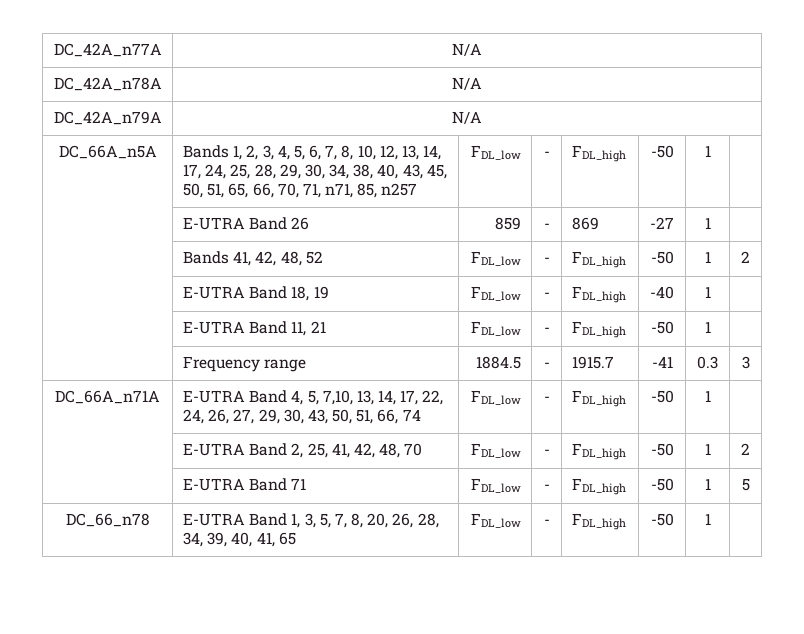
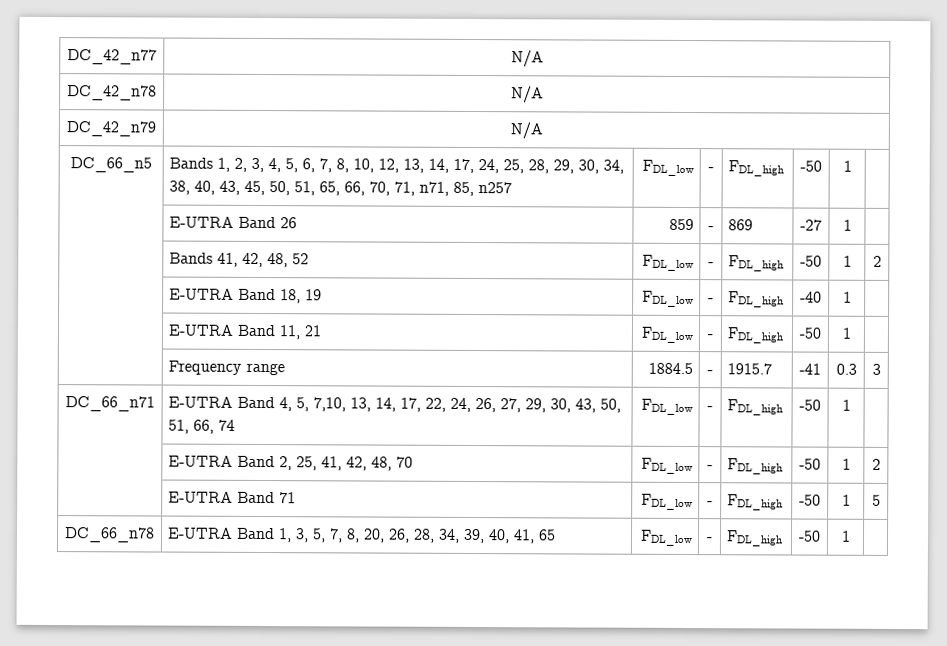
[53,43,162,57] [452,43,482,56] [53,77,162,91] [452,77,482,90] [53,111,162,125] [452,111,482,124] [58,145,157,159] DC_42A_n77A | N/A // DC_42A_n78A | N/A // DC_42A_n79A | N/A // DC_66A_n5A -> [67,49,157,65] [510,50,544,68] [67,85,157,101] [510,86,544,104] [66,121,156,137] [509,122,543,140] [70,157,152,173] DC_42_n77 | N/A // DC_42_n78 | N/A // DC_42_n79 | N/A // DC_66_n5
[55,390,160,404] DC_66A_n71A -> [65,396,155,412] DC_66_n71

